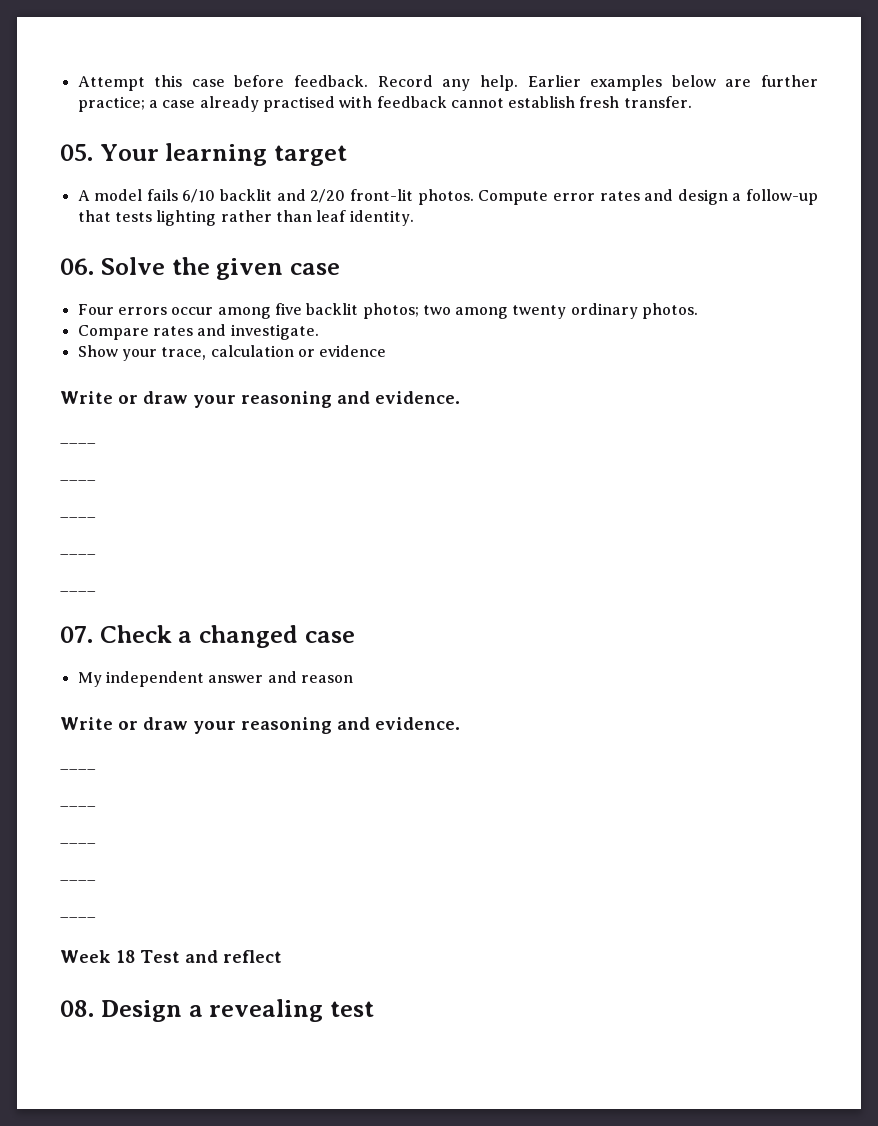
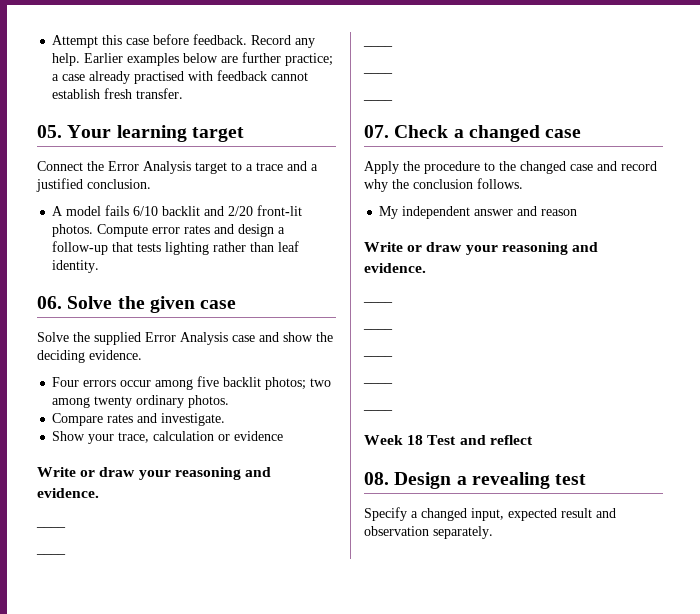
(348, 155) none -> [37,161,318,174] [36,178,151,192] // Connect the Error Analysis target to a trace and a justified conclusion.
(340, 269) none -> [37,332,333,345] [37,350,142,363] // Solve the supplied Error Analysis case and show the deciding evidence.
(355, 637) none -> [364,161,657,174] [364,178,523,192] // Apply the procedure to the changed case and record why the conclusion follows.
(374, 1009) none -> [364,507,616,521] [364,526,493,539] // Specify a changed input, expected result and observation separately.

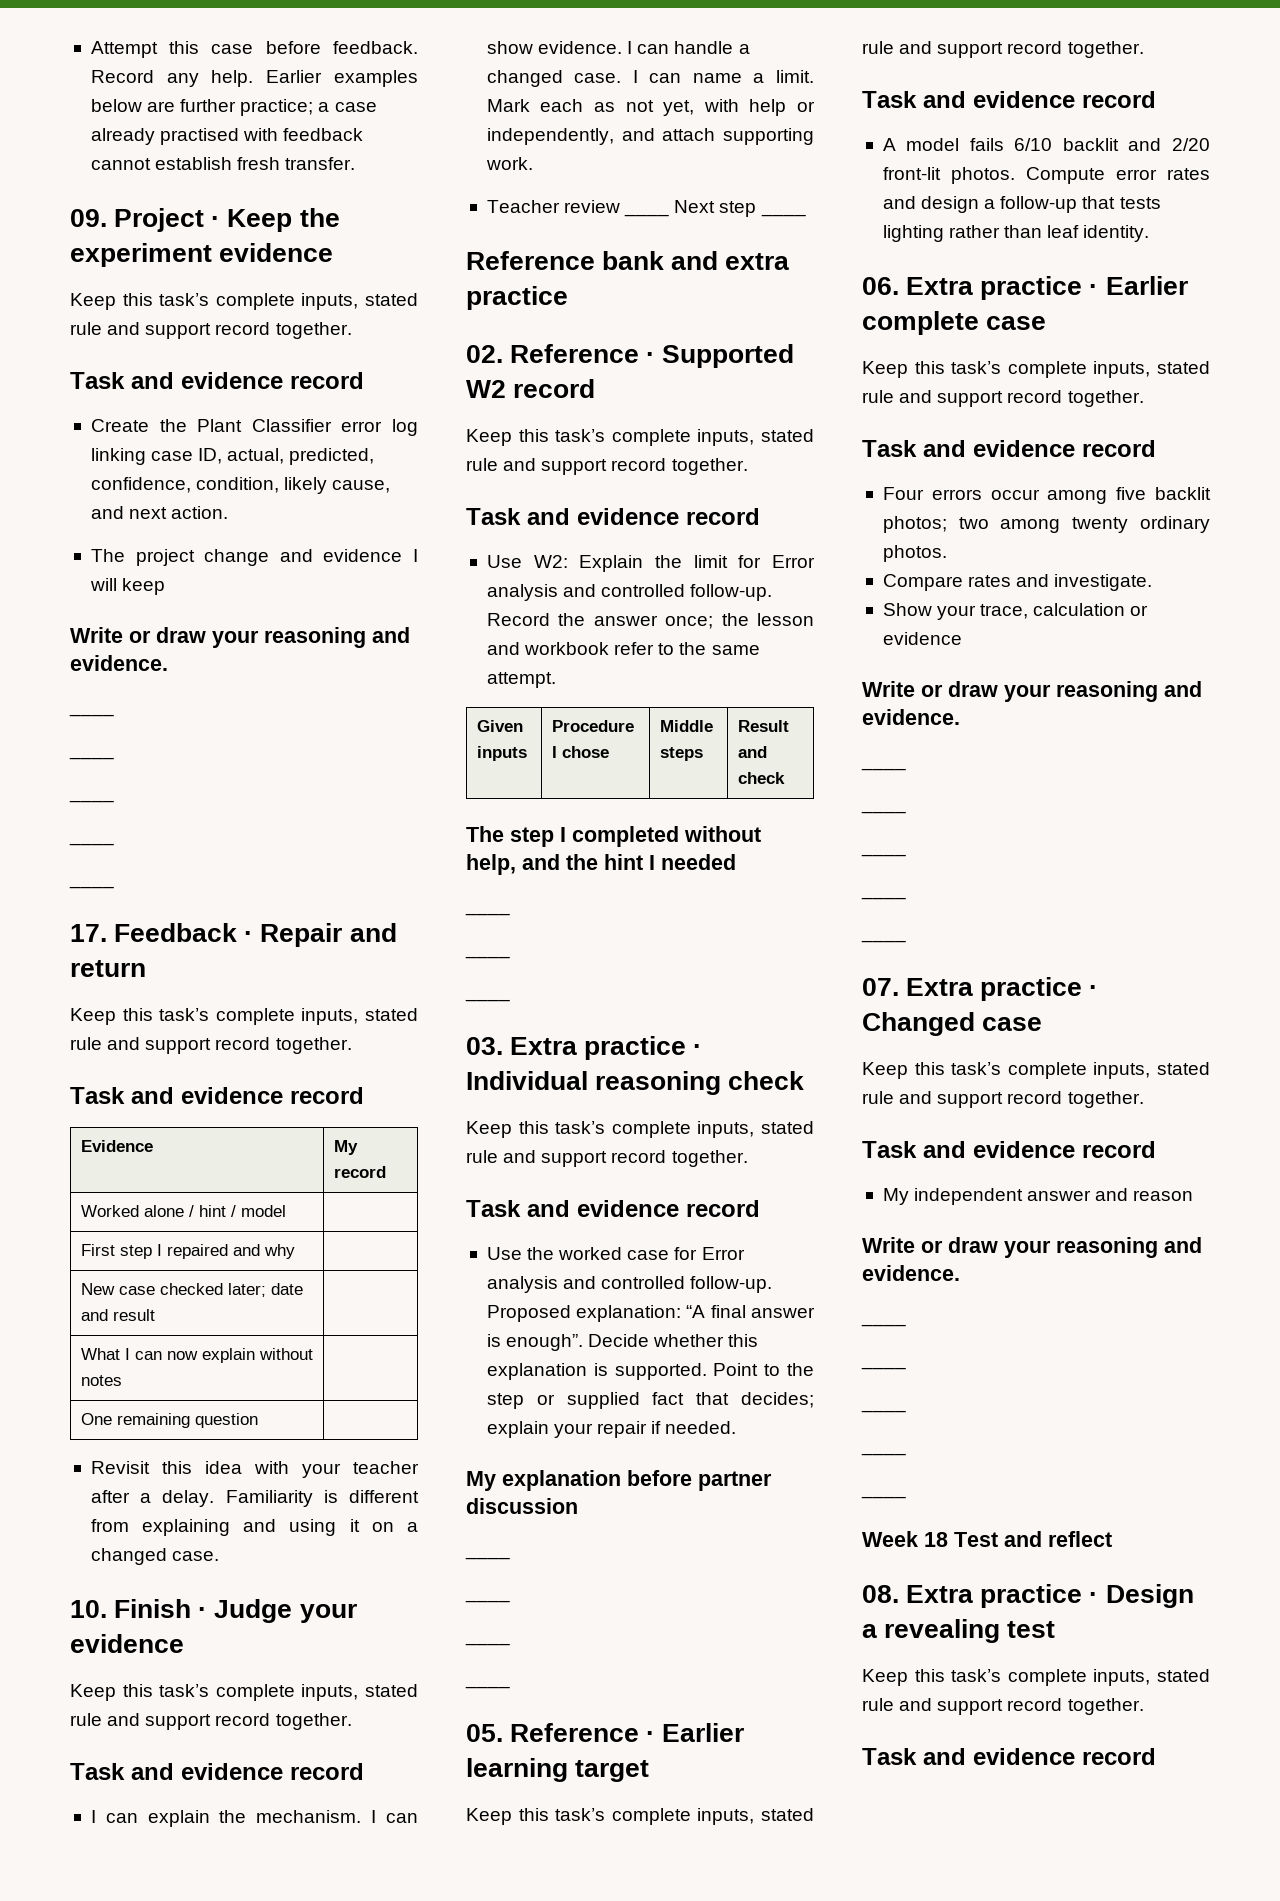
[37,125,244,142] [37,161,318,174] [36,178,151,192] 05. Your learning target // Connect the Error Analysis target to a trace and a justified conclusion. -> [70,208,340,232] [70,243,334,267] [70,293,418,310] [70,322,352,339] [70,372,364,389] [90,419,418,436] [90,448,375,465] [90,477,391,494] [90,506,229,519] [90,549,418,566] [89,578,166,595] [70,627,410,648] [70,655,168,671] [69,713,114,717] [69,756,114,760] [69,799,114,803] [69,842,114,846] [69,885,114,889] [70,923,397,947] [70,960,146,977] [70,1008,418,1025] [70,1037,352,1054] [70,1087,364,1104] [80,1140,153,1152] [333,1140,358,1155] [333,1166,386,1178] [80,1205,286,1217] [80,1244,295,1259] [80,1283,303,1297] [80,1309,155,1321] [80,1348,313,1363] [80,1375,122,1386] [80,1413,258,1428] [90,1461,419,1478] [90,1490,420,1507] [90,1519,419,1536] [90,1548,220,1565] [70,1599,357,1623] [70,1634,184,1653] [70,1684,418,1701] [70,1713,352,1730] [70,1763,364,1780] [90,1810,419,1827] [486,41,750,54] [486,70,814,87] [486,99,815,116] [486,128,814,145] [485,157,533,170] [486,200,621,213] [624,213,670,217] [674,200,806,217] [466,251,790,270] [466,286,568,310] [466,344,795,368] [466,379,596,398] [466,429,814,446] [466,458,748,475] [466,508,760,525] [486,555,815,572] [486,584,773,601] [486,613,814,629] [486,642,760,655] [486,672,556,688] [476,720,523,732] [476,746,527,761] [551,720,634,732] [551,746,609,758] [659,720,713,732] [659,747,703,761] [737,720,789,732] [737,746,767,758] [737,772,785,784] [466,826,761,847] [466,854,736,875] [465,912,510,916] [465,955,510,959] [465,998,510,1002] [466,1036,703,1060] [466,1071,805,1095] [466,1121,814,1138] [466,1150,748,1167] [466,1200,760,1217] [486,1247,745,1260] [486,1276,773,1293] [486,1305,815,1322] [486,1334,759,1351] [486,1363,814,1380] [486,1392,814,1409] [486,1421,737,1438] [466,1470,772,1491] [466,1498,578,1514] [465,1556,510,1560] [465,1599,510,1603] [465,1642,510,1646] [465,1685,510,1689] [466,1723,745,1742] [466,1758,650,1782] [466,1808,814,1825] [862,41,1144,58] [862,91,1156,108] 09. Project · Keep the experiment evidence // Keep this task’s complete inputs, stated rule and support record together. // Task and evidence record // Create the Plant Classifier error log linking case ID, actual, predicted, confidence, condition, likely cause, and next action. // The project change and evidence I will keep // Write or draw your reasoning and evidence. // ____ // ____ // ____ // ____ // ____ // 17. Feedback · Repair and return // Keep this task’s complete inputs, stated rule and support record together. // Task and evidence record // Evidence | My record // Worked alone / hint / model | // First step I repaired and why | // New case checked later; date and result | // What I can now explain without notes | // One remaining question | // Revisit this idea with your teacher after a delay. Familiarity is different from explaining and using it on a changed case. // 10. Finish · Judge your evidence // Keep this task’s complete inputs, stated rule and support record together. // Task and evidence record // I can explain the mechanism. I can show evidence. I can handle a changed case. I can name a limit. Mark each as not yet, with help or independently, and attach supporting work. // Teacher review ____ Next step ____ // Reference bank and extra practice // 02. Reference · Supported W2 record // Keep this task’s complete inputs, stated rule and support record together. // Task and evidence record // Use W2: Explain the limit for Error analysis and controlled follow-up. Record the answer once; the lesson and workbook refer to the same attempt. // Given inputs | Procedure I chose | Middle steps | Result and check // The step I completed without help, and the hint I needed // ____ // ____ // ____ // 03. Extra practice · Individual reasoning check // Keep this task’s complete inputs, stated rule and support record together. // Task and evidence record // Use the worked case for Error analysis and controlled follow-up. Proposed explanation: “A final answer is enough”. Decide whether this explanation is supported. Point to the step or supplied fact that decides; explain your repair if needed. // My explanation before partner discussion // ____ // ____ // ____ // ____ // 05. Reference · Earlier learning target // Keep this task’s complete inputs, stated rule and support record together. // Task and evidence record
[67,296,237,313] [37,332,333,345] [37,350,142,363] Solve the given case // Solve the supplied Error Analysis case and show the deciding evidence. -> [906,276,1188,300] [862,311,1047,335] [862,361,1210,378] [862,390,1144,407] [862,440,1156,457] Extra practice · Earlier complete case // Keep this task’s complete inputs, stated rule and support record together. // Task and evidence record
[394,125,582,142] [364,161,657,174] [364,178,523,192] Check a changed case // Apply the procedure to the changed case and record why the conclusion follows. -> [906,977,1099,1001] [862,1012,1043,1036] [862,1062,1210,1079] [862,1091,1144,1108] [862,1141,1156,1158] Extra practice · Changed case // Keep this task’s complete inputs, stated rule and support record together. // Task and evidence record
(389, 478) none -> [906,1584,1099,1608] Extra practice ·
[364,507,616,521] [364,526,493,539] Specify a changed input, expected result and observation separately. -> [862,1669,1210,1686] [862,1698,1144,1715] [862,1748,1156,1765] Keep this task’s complete inputs, stated rule and support record together. // Task and evidence record

